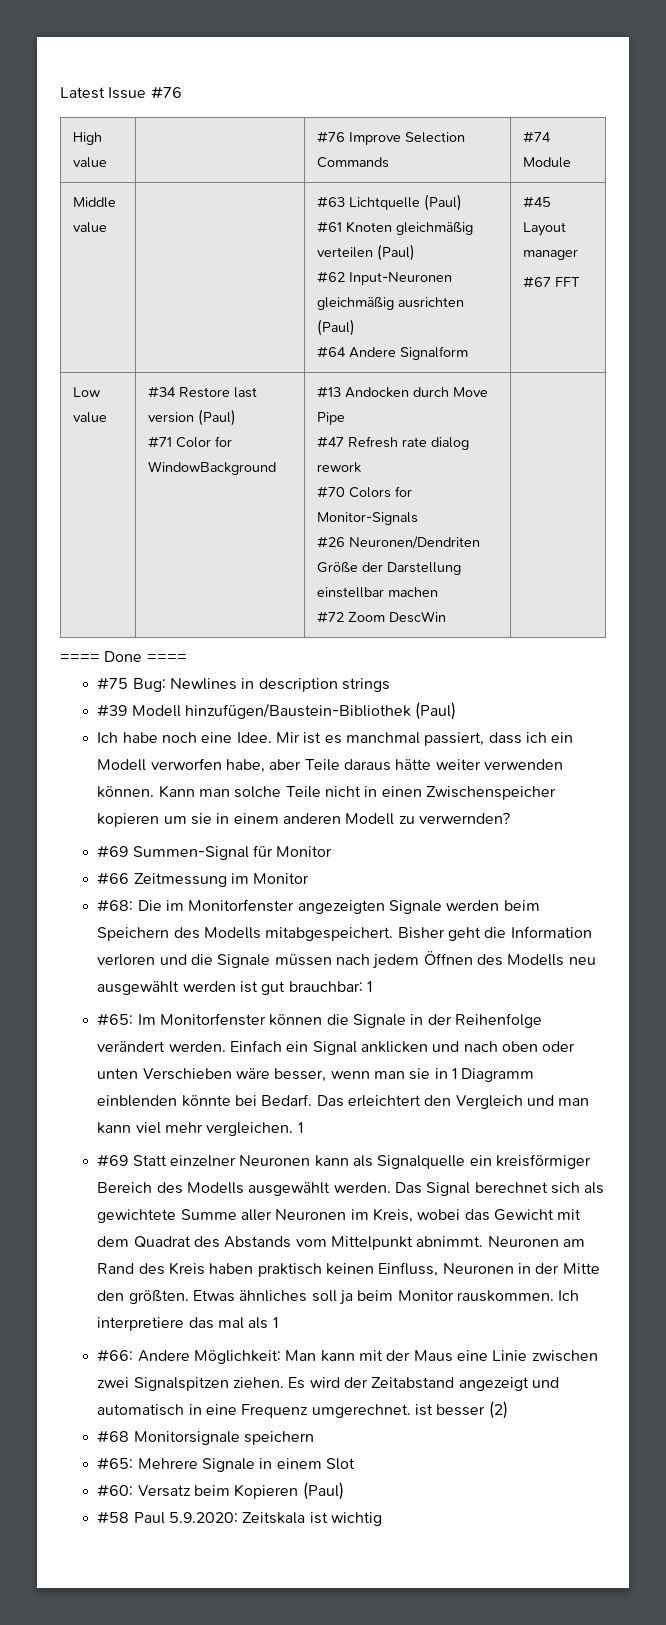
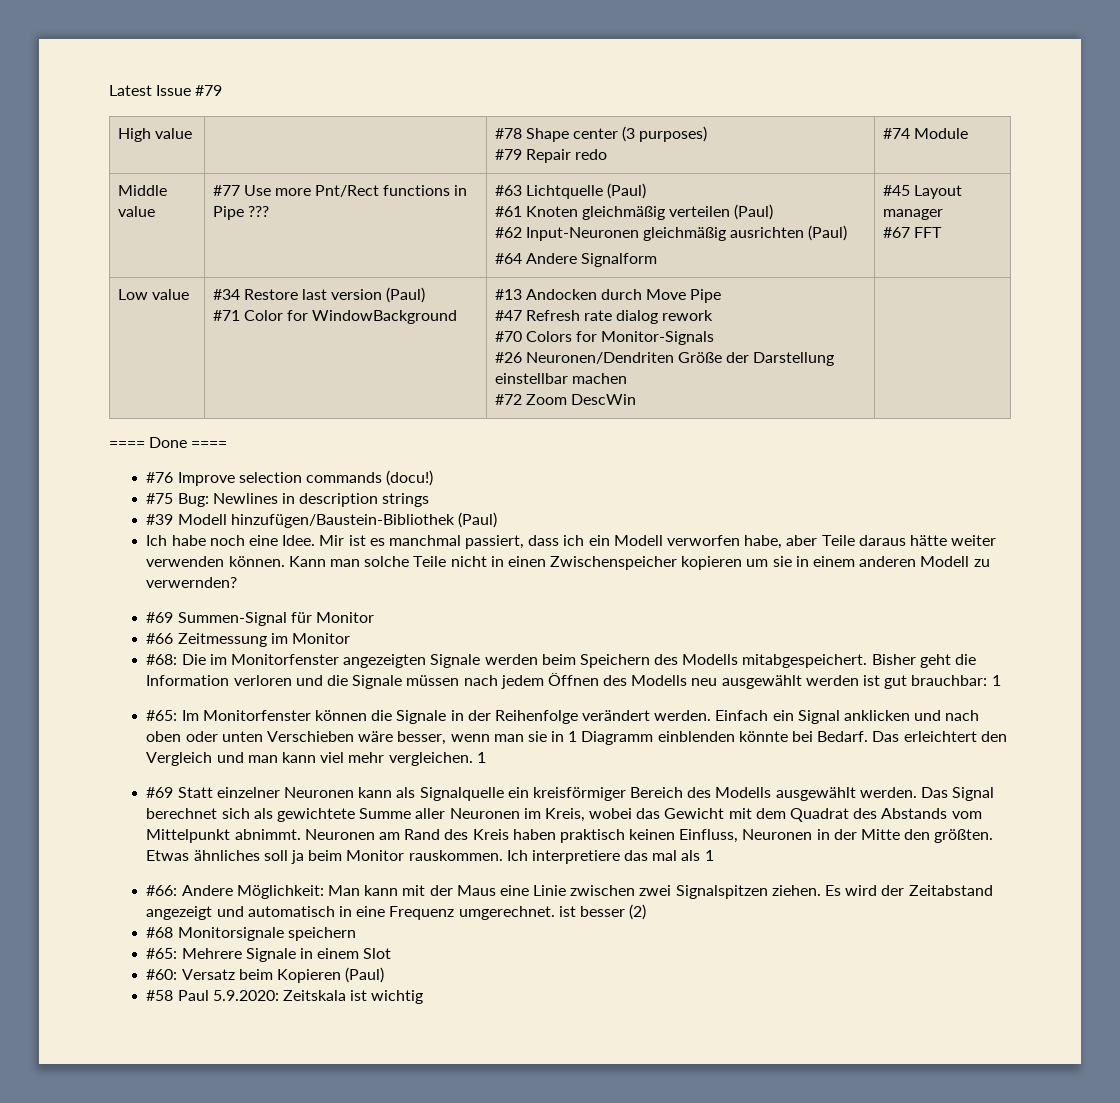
[150,86,182,99] #76 -> [195,85,223,96] #79
[316,131,465,145] [316,157,389,168] [522,131,551,143] [522,157,571,168] [72,197,116,208] [72,222,107,233] #76 Improve Selection Commands | #74 Module // Middle value | -> [494,126,708,142] [494,149,607,163] [882,128,968,139] [117,185,167,196] [117,206,155,217] [212,185,468,197] [212,206,269,220] #78 Shape center (3 purposes) // #79 Repair redo | #74 Module // Middle value | #77 Use more Pnt/Rect functions in Pipe ???
(187, 658) none -> [146,470,434,486] // #76 Improve selection commands (docu!)

